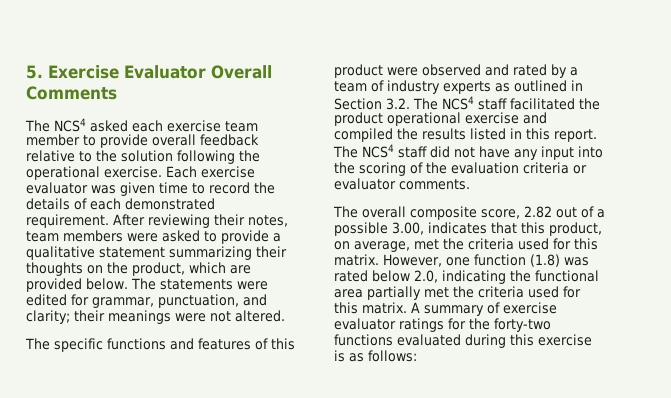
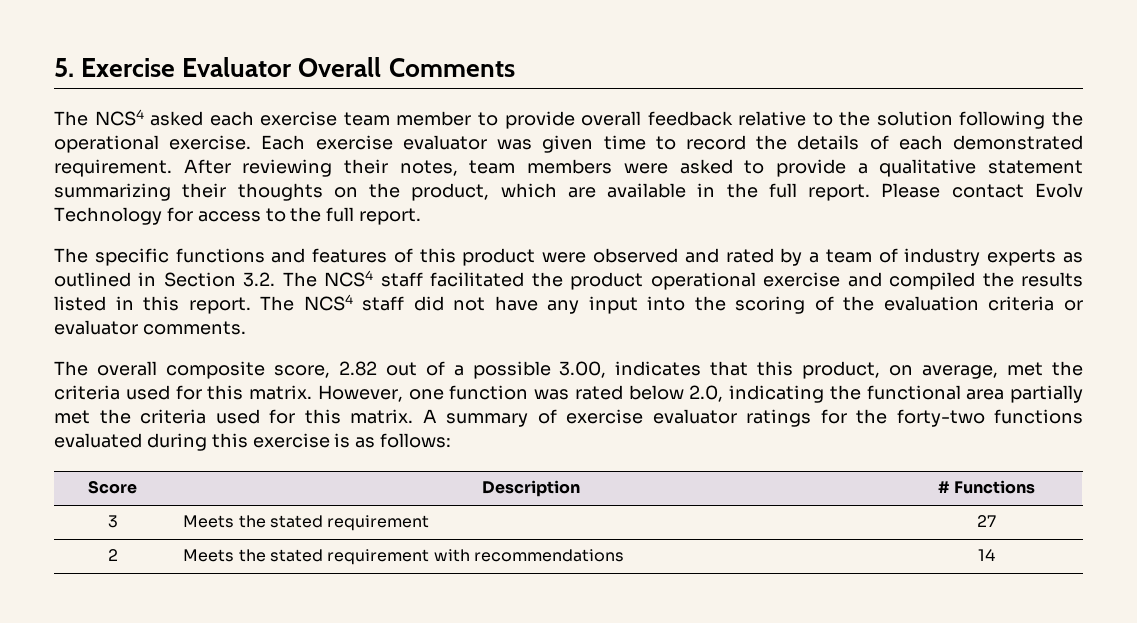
[26,278,268,292] [26,294,267,308] [26,310,285,324] provided below. The statements were edited for grammar, punctuation, and clarity; their meanings were not altered. -> [607,183,1083,201] [54,207,422,225] available in the full report. Please contact Evolv Technology for access to the full report.
[530,254,560,267] (1.8) -> (529, 392) none
(417, 356) none -> [88,480,137,494] [481,480,580,497] [937,480,1036,494] [107,515,118,528] [183,515,430,531] [977,515,996,527] [107,549,118,561] [183,549,625,565] [978,549,995,561] // Score | Description | # Functions // 3 | Meets the stated requirement | 27 // 2 | Meets the stated requirement with recommendations | 14

